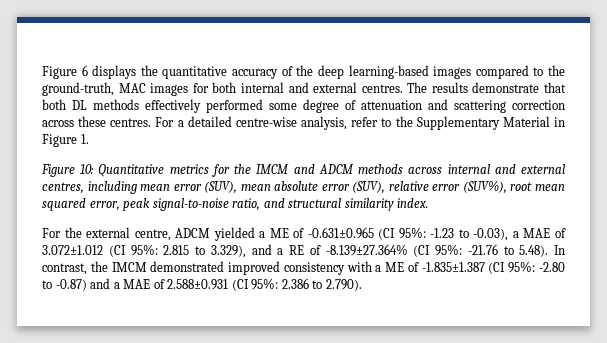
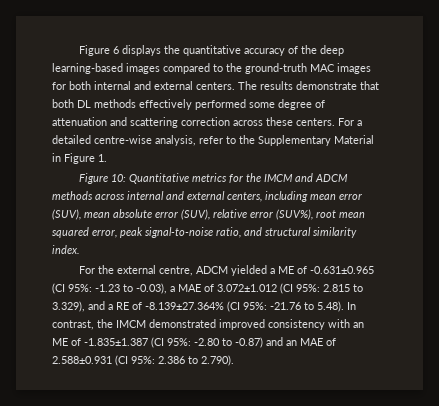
[42,82,114,96] ground-truth, -> [245,63,307,74] ground-truth
[361,84,403,93] centres. -> [196,82,235,90] centers.
[110,118,152,127] centres. -> [296,118,335,126] centers.
[42,182,84,194] centres, -> [227,192,262,202] centers,
[375,265,382,272] a -> [353,322,364,328] an
[113,282,120,289] a -> [286,340,297,346] an

